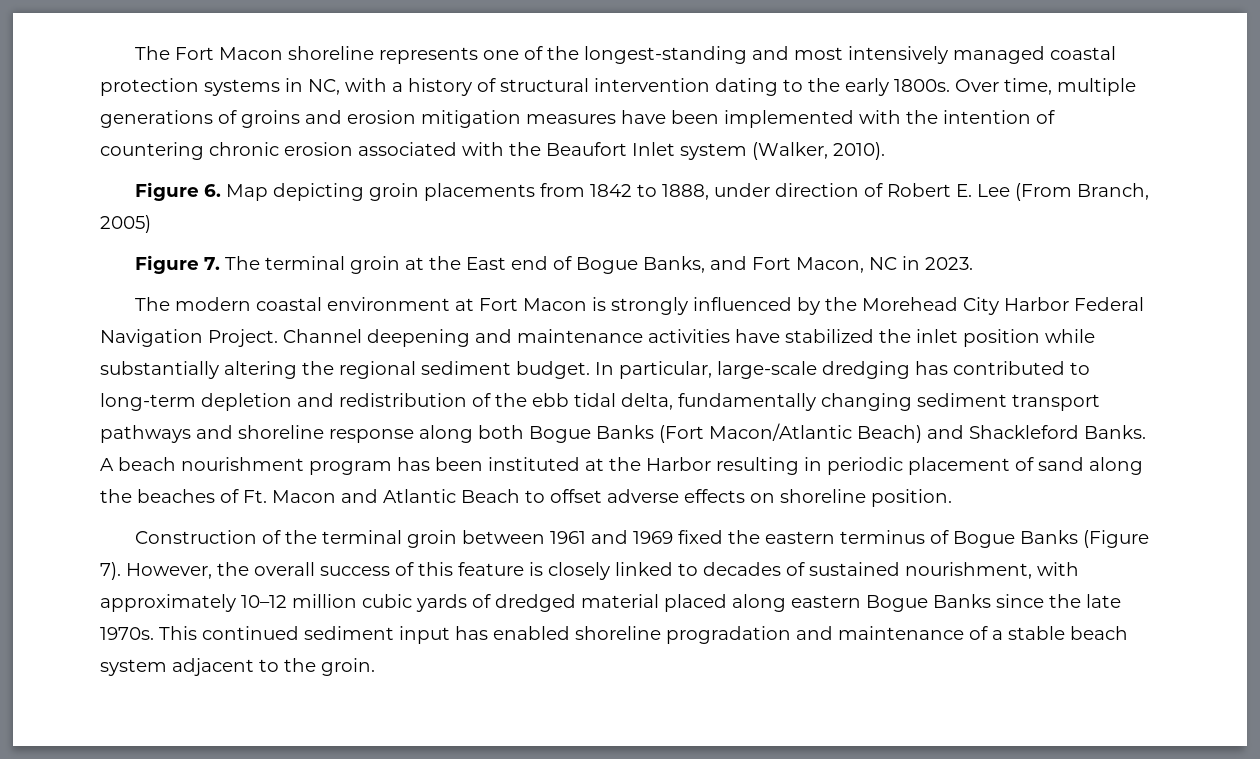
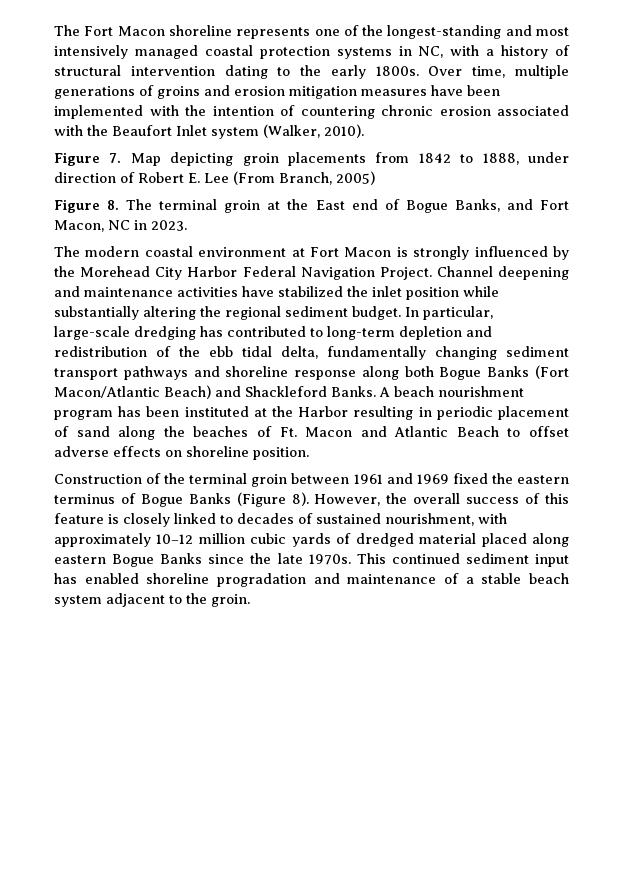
[204,184,222,197] 6. -> [109,153,122,163] 7.
[204,257,221,270] 7. -> [107,200,120,210] 8.
[100,562,121,580] 7). -> [291,492,309,506] 8).

